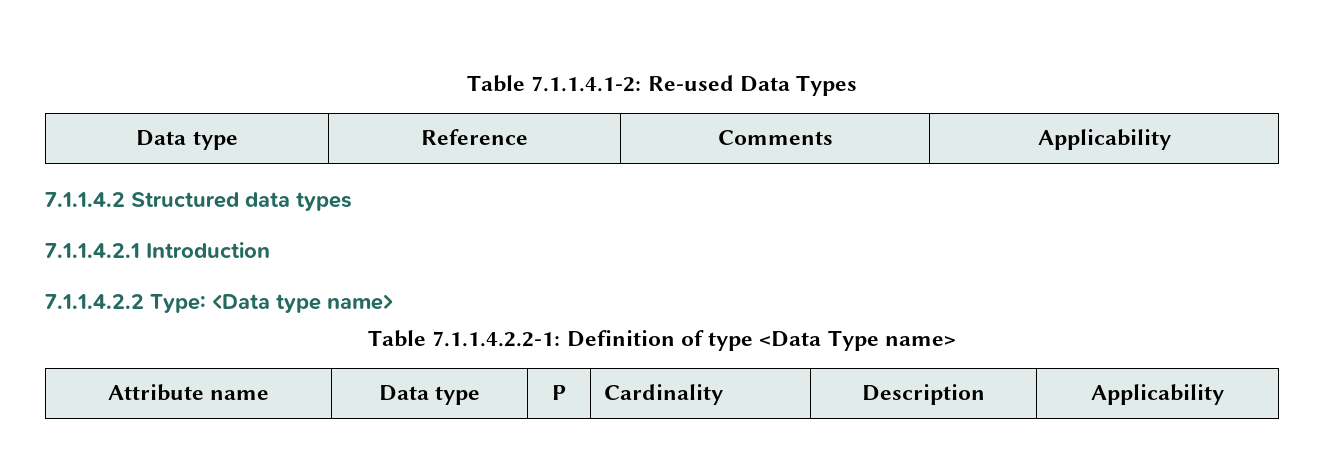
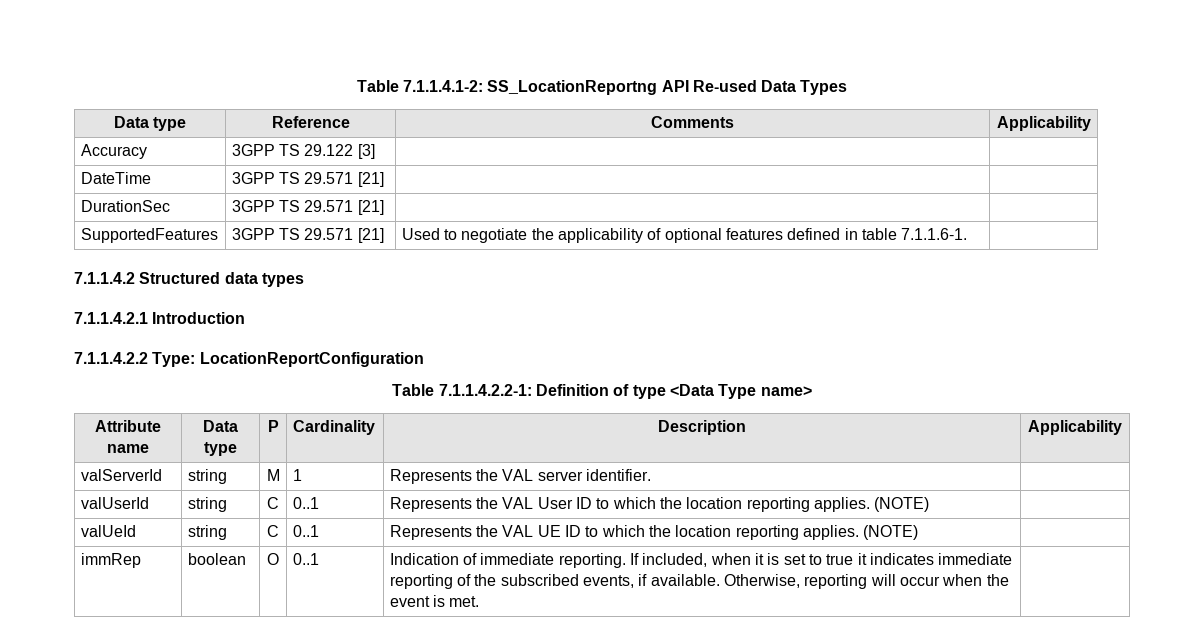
(642, 84) none -> [487,80,689,95] SS_LocationReportng API
(1171, 139) none -> [80,144,147,159] [231,144,375,159] [80,172,151,184] [231,172,384,187] [80,200,170,212] [231,200,384,215] [80,228,218,243] [231,228,384,243] [401,228,968,243] // Accuracy | 3GPP TS 29.122 [3] | | // DateTime | 3GPP TS 29.571 [21] | | // DurationSec | 3GPP TS 29.571 [21] | | // SupportedFeatures | 3GPP TS 29.571 [21] | Used to negotiate the applicability of optional features defined in table 7.1.1.6-1. |
[212,294,393,313] <Data type name> -> [199,352,424,367] LocationReportConfiguration
(1224, 394) none -> [80,469,162,481] [187,469,227,484] [266,469,280,481] [292,469,302,481] [389,469,651,484] [80,497,149,509] [187,497,227,512] [267,497,279,509] [292,497,319,509] [389,497,930,512] [80,525,136,537] [187,525,227,540] [267,525,279,537] [292,525,319,537] [389,525,919,540] [80,553,141,568] [187,553,246,565] [267,553,279,565] [292,553,319,565] [389,553,1013,568] [389,574,1009,589] [389,595,480,607] // valServerId | string | M | 1 | Represents the VAL server identifier. | // valUserId | string | C | 0..1 | Represents the VAL User ID to which the location reporting applies. (NOTE) | // valUeId | string | C | 0..1 | Represents the VAL UE ID to which the location reporting applies. (NOTE) | // immRep | boolean | O | 0..1 | Indication of immediate reporting. If included, when it is set to true it indicates immediate reporting of the subscribed events, if available. Otherwise, reporting will occur when the event is met. |

